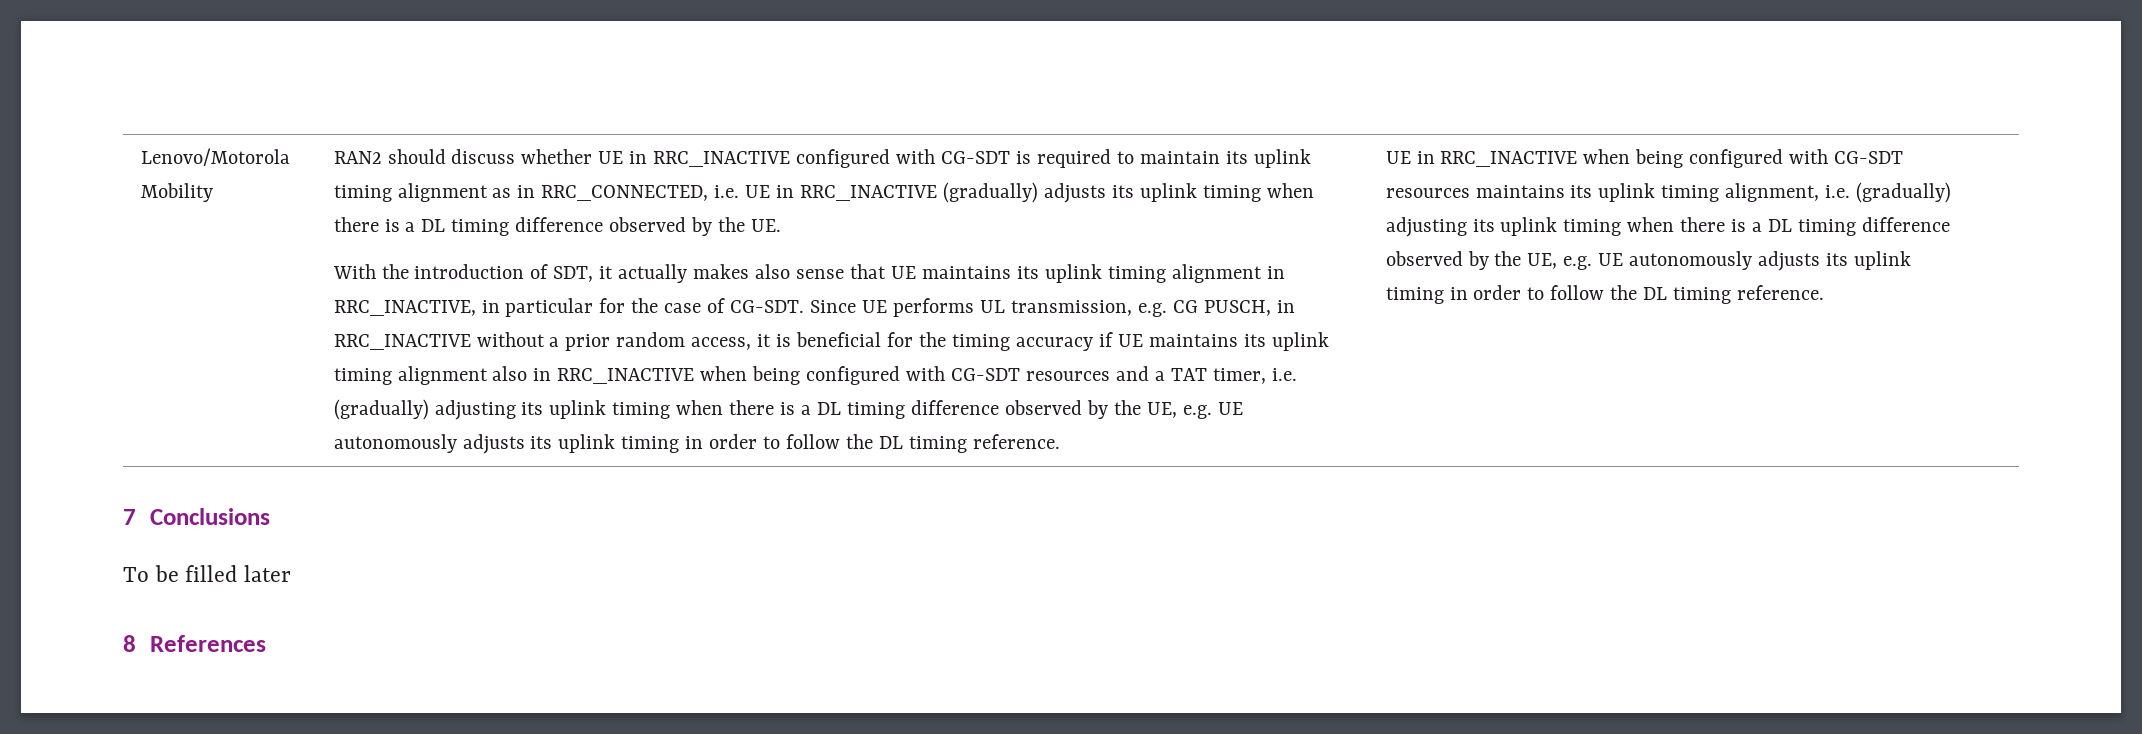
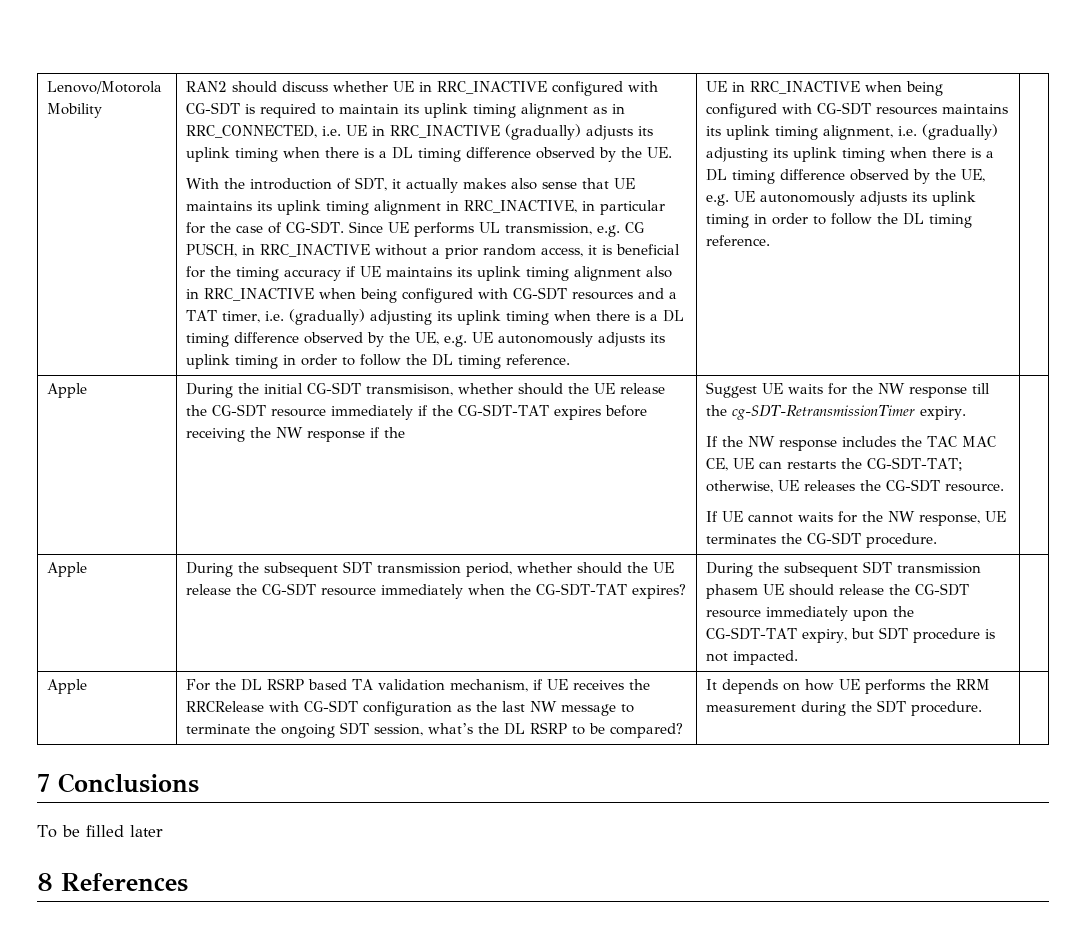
(1825, 292) none -> [47,383,88,398] [186,382,666,398] [186,404,648,420] [186,427,406,442] [706,382,991,398] [706,405,967,420] [706,436,997,451] [706,457,964,471] [706,479,1005,493] [706,511,1007,526] [706,532,938,548] [47,562,88,577] [186,561,675,577] [186,583,687,599] [706,561,982,577] [706,583,970,599] [706,606,915,621] [706,627,996,643] [706,650,799,665] [47,679,88,694] [186,678,651,692] [186,700,635,716] [186,722,684,738] [706,679,991,694] [706,700,983,716] // Apple | During the initial CG-SDT transmisison, whether should the UE release the CG-SDT resource immediately if the CG-SDT-TAT expires before receiving the NW response if the | Suggest UE waits for the NW response till the cg-SDT-RetransmissionTimer expiry. // If the NW response includes the TAC MAC CE, UE can restarts the CG-SDT-TAT; otherwise, UE releases the CG-SDT resource. // If UE cannot waits for the NW response, UE terminates the CG-SDT procedure. | // Apple | During the subsequent SDT transmission period, whether should the UE release the CG-SDT resource immediately when the CG-SDT-TAT expires? | During the subsequent SDT transmission phasem UE should release the CG-SDT resource immediately upon the CG-SDT-TAT expiry, but SDT procedure is not impacted. | // Apple | For the DL RSRP based TA validation mechanism, if UE receives the RRCRelease with CG-SDT configuration as the last NW message to terminate the ongoing SDT session, what’s the DL RSRP to be compared? | It depends on how UE performs the RRM measurement during the SDT procedure. |

